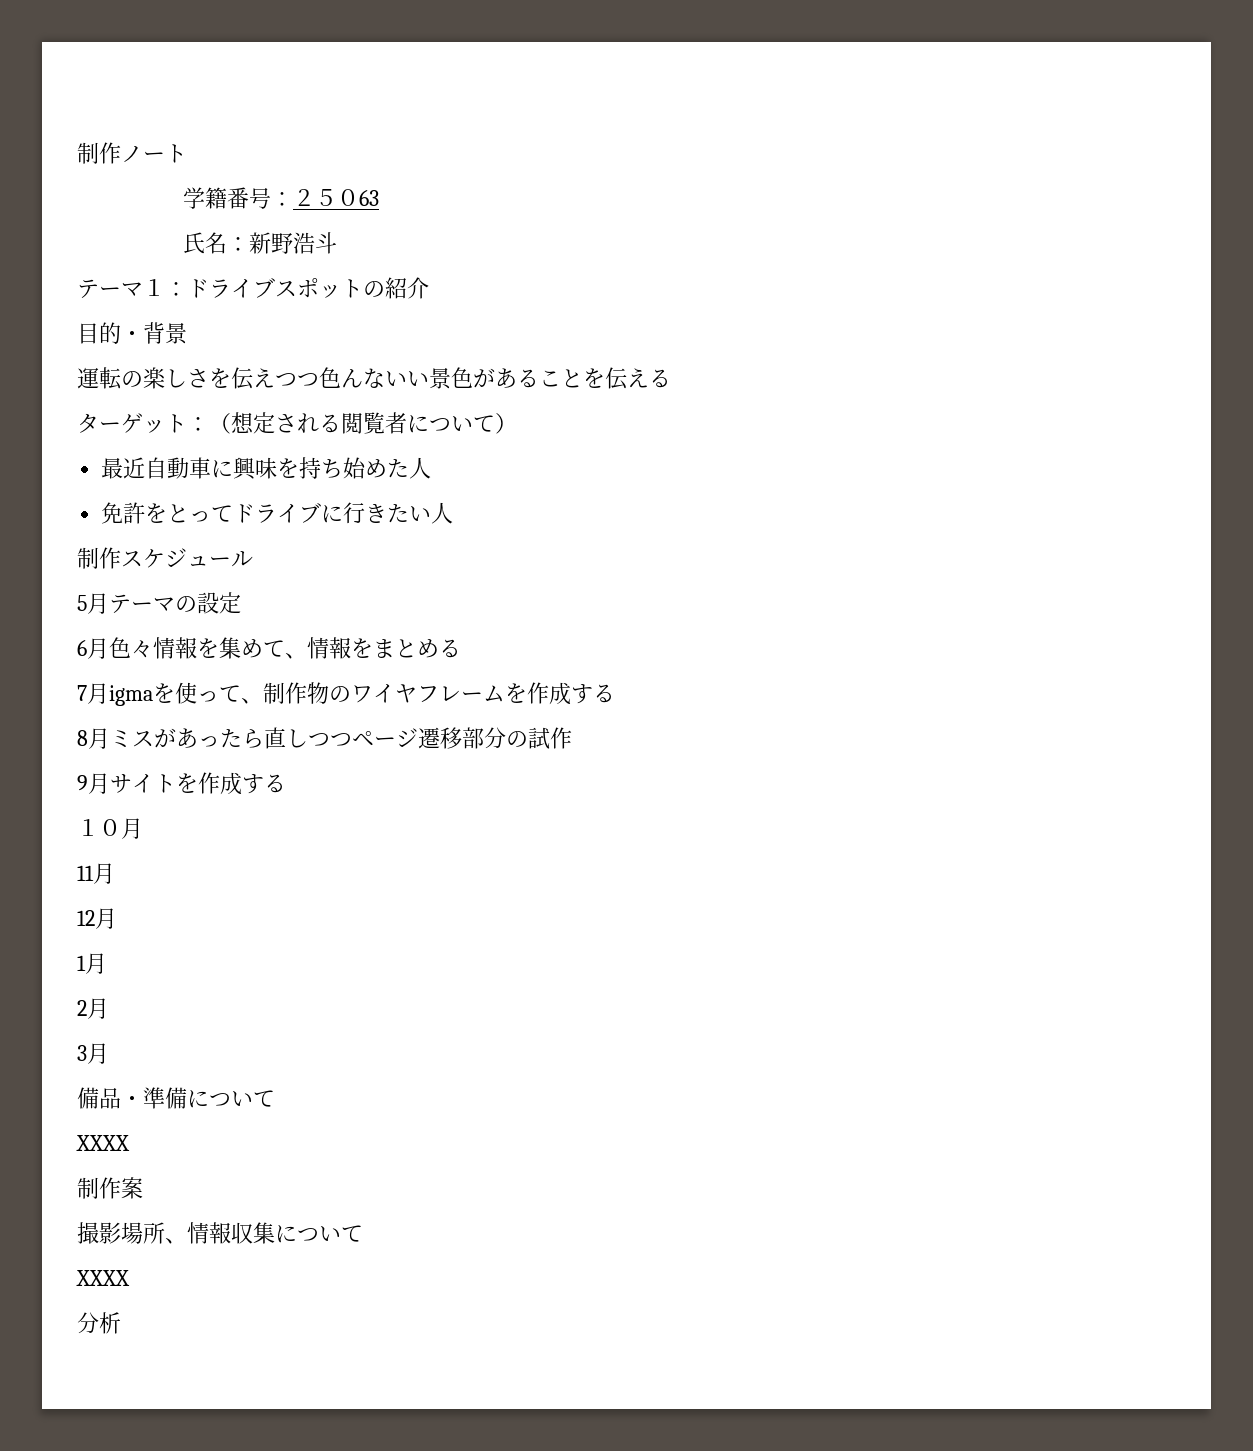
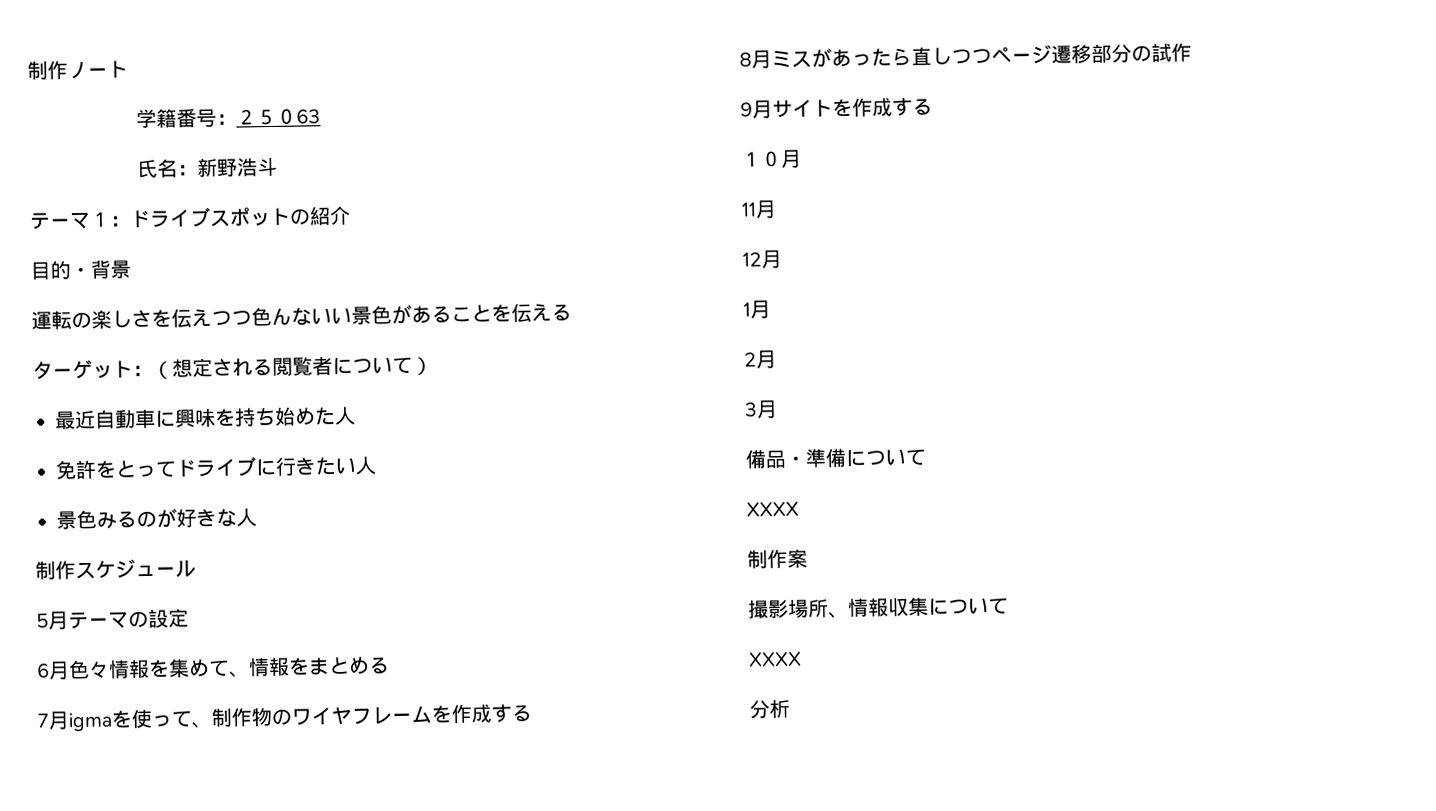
(454, 513) none -> [56,508,257,530] // 景色みるのが好きな人

